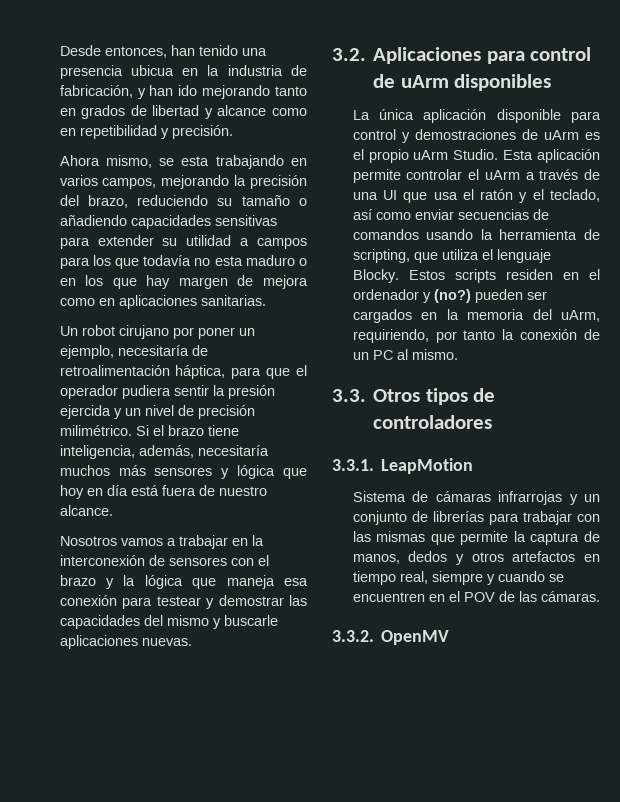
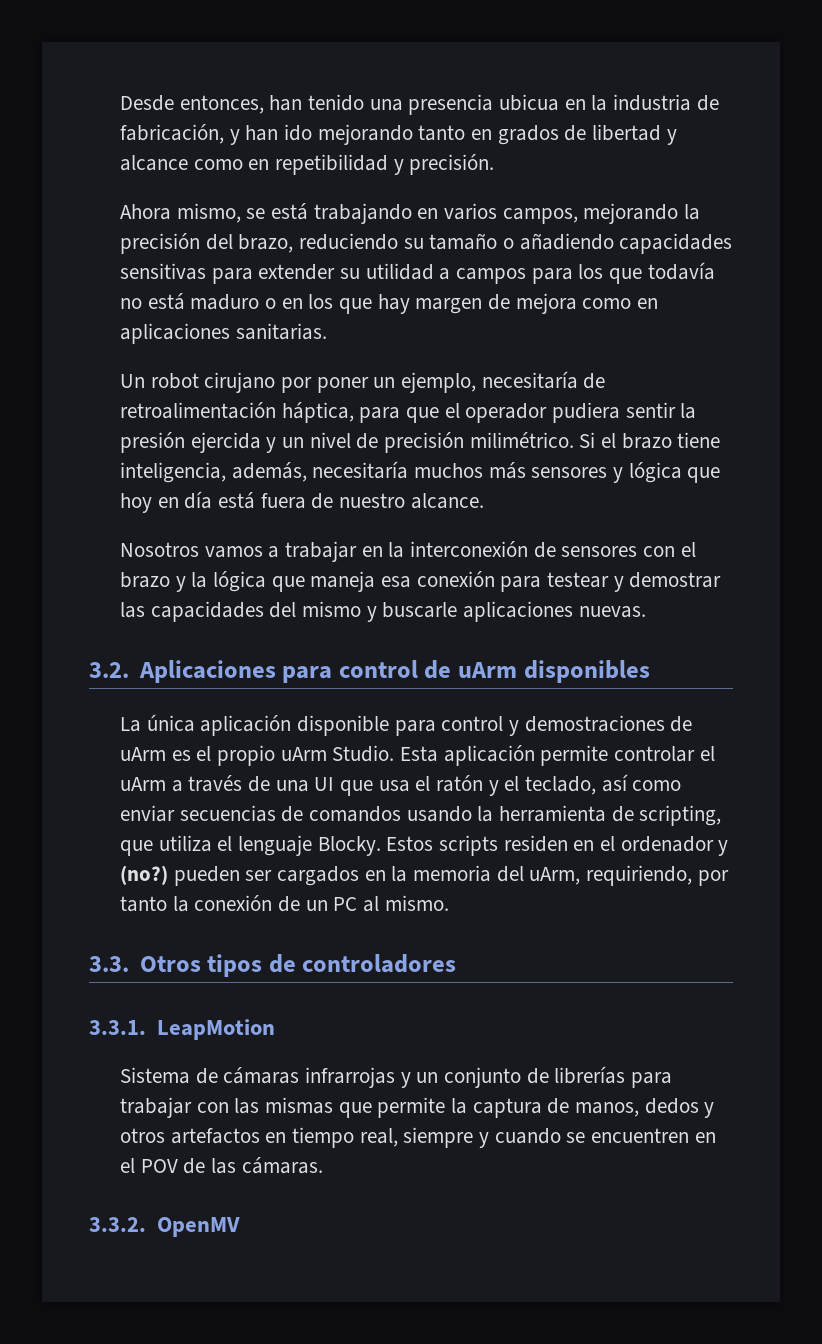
[181,156,210,166] esta -> [270,203,308,220] está
[214,256,243,266] esta -> [147,293,185,310] está

